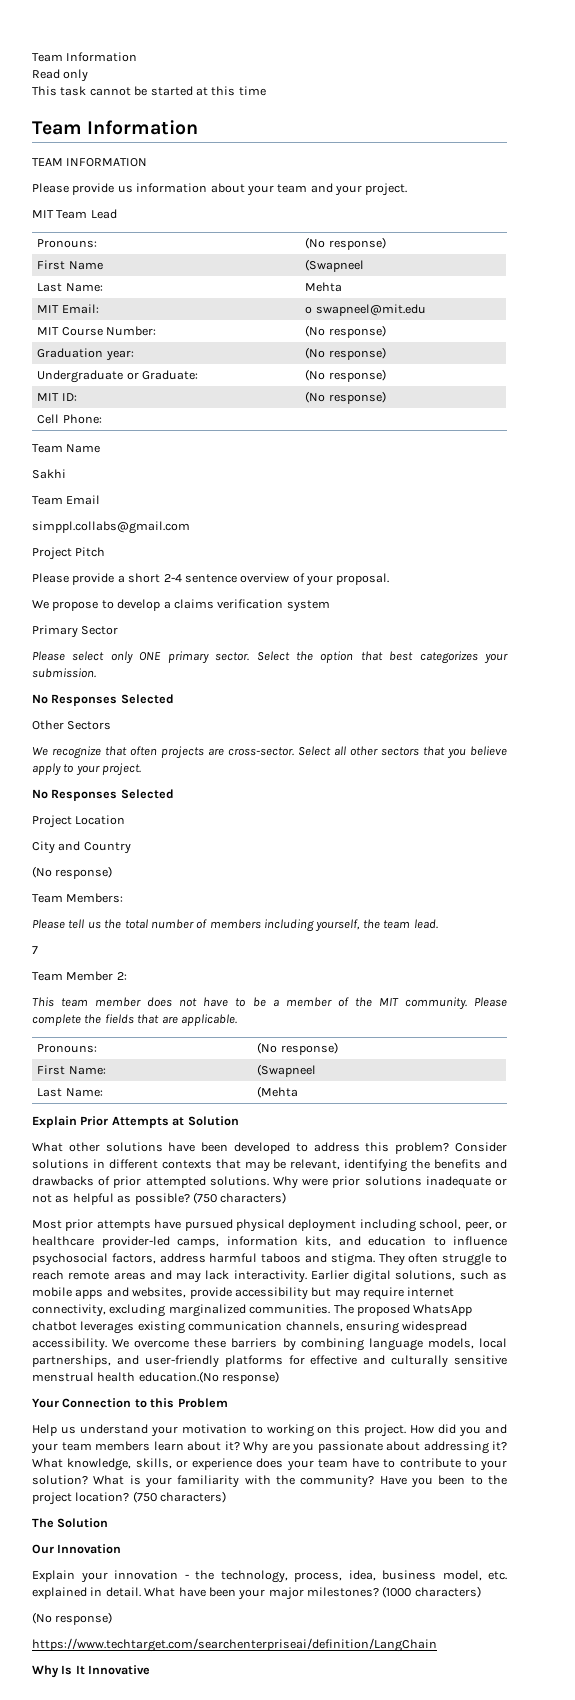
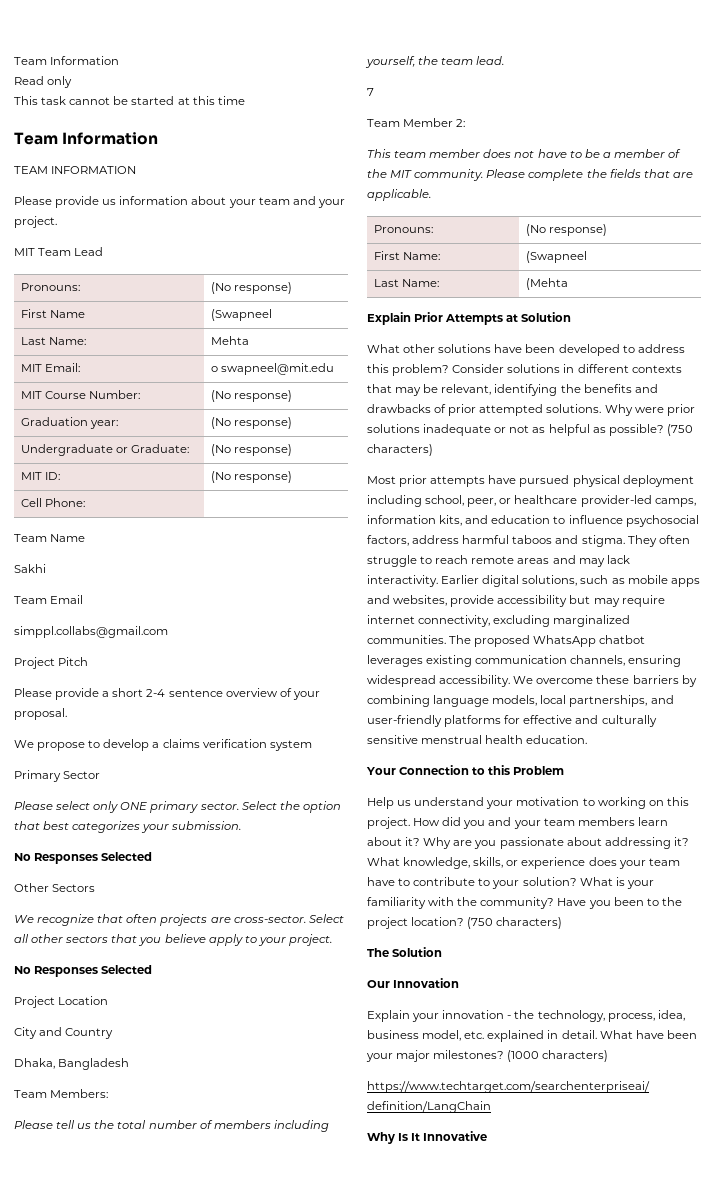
[32,866,113,879] (No response) -> [14,1058,130,1070] Dhaka, Bangladesh
[138,1371,280,1384] education.(No response) -> [526,735,588,744] education.
[32,1612,113,1625] // (No response) -> (609, 1056) none

